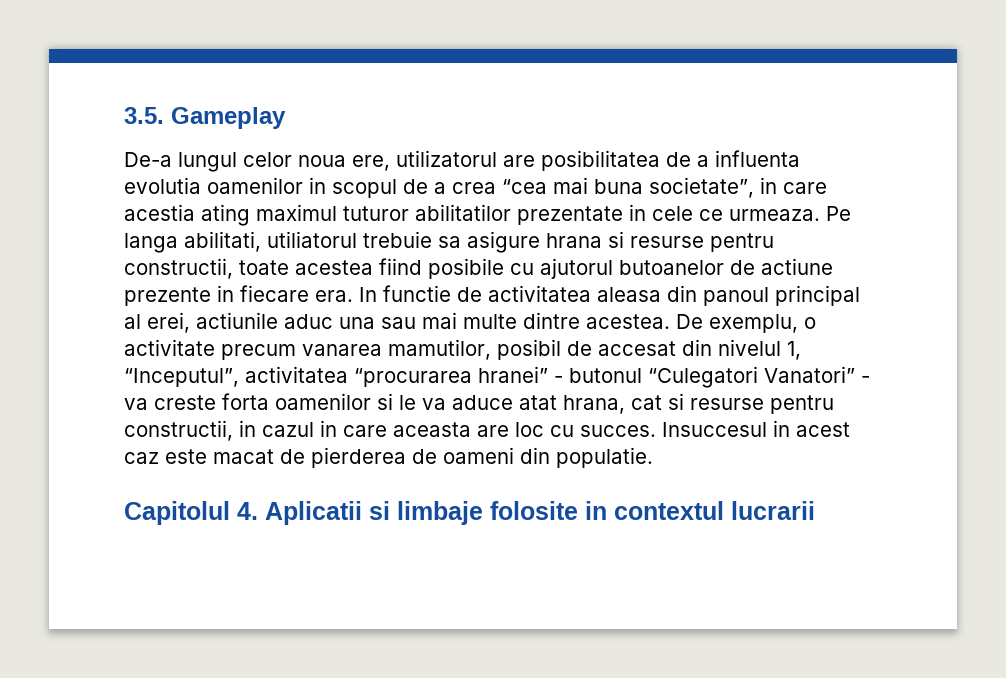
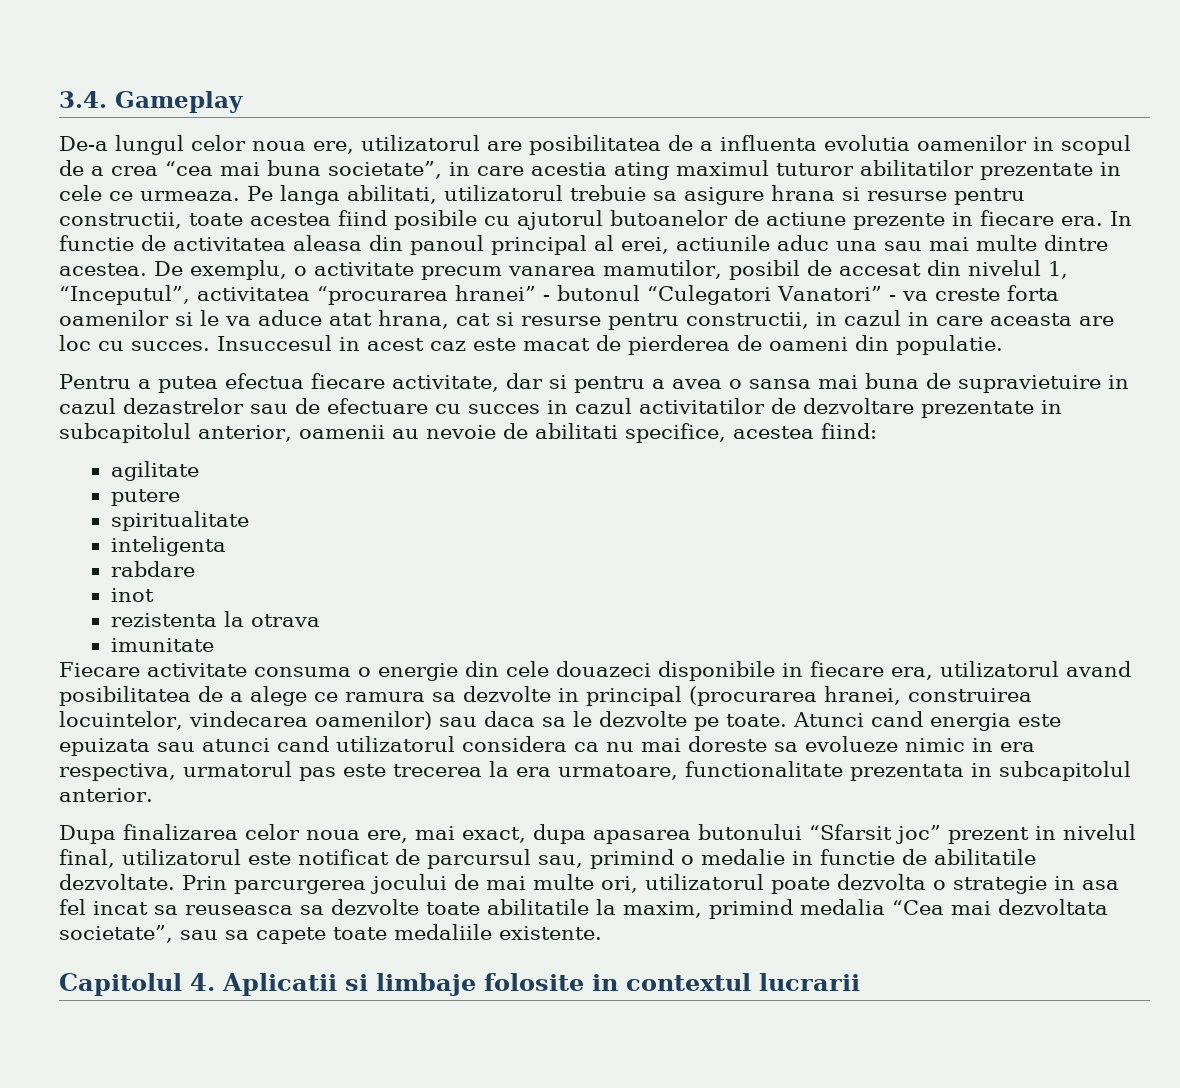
[124,107,164,124] 3.5. -> [59,91,107,108] 3.4.
[267,231,357,248] utiliatorul -> [443,185,563,201] utilizatorul
(653, 457) none -> [59,373,1129,393] [59,398,1062,418] [59,423,877,443] [110,461,199,481] [110,489,180,506] [110,511,249,531] [110,536,226,556] [110,561,195,577] [110,588,154,602] [110,611,320,627] [110,638,214,652] [59,661,1131,681] [59,686,1032,706] [59,711,1061,731] [59,736,1035,756] [59,761,1131,781] [59,788,153,802] [59,824,1136,844] [59,849,1036,869] [59,874,1119,894] [59,899,1108,919] [59,924,602,944] // Pentru a putea efectua fiecare activitate, dar si pentru a avea o sansa mai buna de supravietuire in cazul dezastrelor sau de efectuare cu succes in cazul activitatilor de dezvoltare prezentate in subcapitolul anterior, oamenii au nevoie de abilitati specifice, acestea fiind: // agilitate // putere // spiritualitate // inteligenta // rabdare // inot // rezistenta la otrava // imunitate // Fiecare activitate consuma o energie din cele douazeci disponibile in fiecare era, utilizatorul avand posibilitatea de a alege ce ramura sa dezvolte in principal (procurarea hranei, construirea locuintelor, vindecarea oamenilor) sau daca sa le dezvolte pe toate. Atunci cand energia este epuizata sau atunci cand utilizatorul considera ca nu mai doreste sa evolueze nimic in era respectiva, urmatorul pas este trecerea la era urmatoare, functionalitate prezentata in subcapitolul anterior. // Dupa finalizarea celor noua ere, mai exact, dupa apasarea butonului “Sfarsit joc” prezent in nivelul final, utilizatorul este notificat de parcursul sau, primind o medalie in functie de abilitatile dezvoltate. Prin parcurgerea jocului de mai multe ori, utilizatorul poate dezvolta o strategie in asa fel incat sa reuseasca sa dezvolte toate abilitatile la maxim, primind medalia “Cea mai dezvoltata societate”, sau sa capete toate medaliile existente.

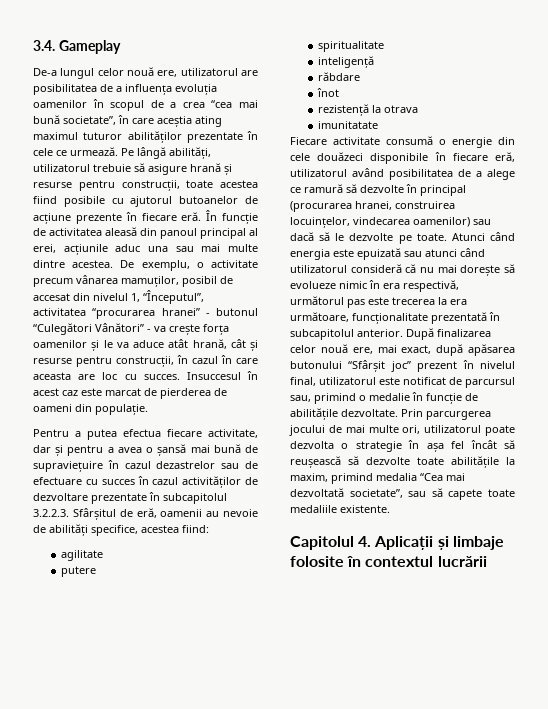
[252,141,306,151] noua -> [126,67,154,76] nouă
[720,135,1054,151] influenta evolutia oamenilor in -> [125,84,217,95] [33,99,104,108] influența evoluția oamenilor în
[267,160,1121,180] [59,185,1025,205] [59,212,182,229] buna societate”, in care acestia ating maximul tuturor abilitatilor prezentate in cele ce urmeaza. Pe langa abilitati, utilizatorul trebuie sa asigure hrana si resurse pentru constructii, -> [33,115,222,127] [33,131,258,143] [33,147,211,159] [33,163,232,175] [33,180,180,191] bună societate”, în care aceștia ating maximul tuturor abilităților prezentate în cele ce urmează. Pe lângă abilități, utilizatorul trebuie să asigure hrană și resurse pentru construcții,
[766,210,1132,230] [59,235,134,251] actiune prezente in fiecare era. In functie -> [33,210,258,224] acțiune prezente în fiecare eră. În funcție
[293,235,362,251] aleasa -> [105,227,137,236] aleasă
[676,235,770,251] actiunile -> [63,244,108,255] acțiunile
[508,260,722,279] vanarea mamutilor, -> [76,275,179,287] vânarea mamuților,
[59,285,190,305] “Inceputul”, -> [143,290,204,304] “Începutul”,
[647,285,1059,305] [59,310,929,330] “Culegatori Vanatori” - va creste forta oamenilor si le va aduce atat hrana, cat si resurse pentru constructii, in cazul in -> [33,323,229,335] [33,339,258,351] [33,355,232,367] “Culegători Vânători” - va crește forța oamenilor și le va aduce atât hrană, cât și resurse pentru construcții, în cazul în
[339,337,360,351] in -> [247,371,258,380] în
[523,338,590,351] macat -> [105,388,141,396] marcat
[896,335,1003,355] populatie. -> [95,404,148,415] populație.
[548,375,567,389] si -> [55,445,64,456] și
[748,373,1129,393] sansa mai buna de supravietuire in -> [157,444,259,456] [33,460,119,472] șansă mai bună de supraviețuire în
[547,398,1062,418] [59,423,292,443] in cazul activitatilor de dezvoltare prezentate in subcapitolul anterior, -> [137,476,258,488] [33,492,227,504] [33,508,157,520] în cazul activităților de dezvoltare prezentate în subcapitolul 3.2.2.3. Sfârșitul de eră,
[534,423,618,439] abilitati -> [49,524,88,536] abilități
[110,536,226,556] [110,561,195,577] [110,588,154,602] [110,613,217,627] inteligenta // rabdare // inot // rezistenta -> [317,56,374,68] [317,72,360,81] [316,88,339,97] [317,104,369,116] inteligență // răbdare // înot // rezistență
[110,638,214,652] imunitate -> [317,121,378,129] imunitatate
[254,667,351,677] consuma -> [386,136,433,145] consumă
[556,661,1131,681] douazeci disponibile in fiecare era, utilizatorul avand -> [317,152,515,164] [290,168,384,177] douăzeci disponibile în fiecare eră, utilizatorul având
[345,686,579,702] ramura sa dezvolte in -> [304,184,417,193] ramură să dezvolte în
[59,711,183,730] locuintelor, -> [290,217,350,228] locuințelor,
[483,711,566,727] daca sa -> [290,232,331,241] dacă să
[870,711,923,727] cand -> [490,232,515,241] când
[59,738,150,756] epuizata -> [357,248,401,260] epuizată
[277,736,1035,752] [59,761,292,781] cand utilizatorul considera ca nu mai doreste sa evolueze nimic in era respectiva, urmatorul -> [460,248,485,257] [290,264,515,276] [290,280,459,292] [290,296,344,305] când utilizatorul consideră că nu mai dorește să evolueze nimic în era respectivă, următorul
[558,761,992,781] urmatoare, functionalitate prezentata in -> [290,312,500,324] următoare, funcționalitate prezentată în
[59,825,116,844] // Dupa -> [406,328,434,340] După
[306,830,360,840] noua -> [320,344,348,353] nouă
[533,824,892,844] dupa apasarea butonului “Sfarsit -> [436,344,515,356] [290,360,386,372] după apăsarea butonului “Sfârșit
[1035,826,1056,840] in -> [462,360,474,369] în
[792,849,1036,865] in functie de abilitatile -> [412,392,478,404] [290,408,338,420] în funcție de abilitățile
[1054,876,1119,890] [59,899,324,915] in asa fel incat sa reuseasca sa -> [408,440,515,452] [290,456,359,468] în așa fel încât să reușească să
[487,899,589,915] abilitatile -> [451,456,499,468] abilitățile
[998,899,1108,915] dezvoltata -> [290,488,344,497] dezvoltată
[225,930,249,940] sa -> [431,488,443,497] să
[222,973,860,996] Aplicatii si limbaje folosite in contextul lucrarii -> [374,536,504,550] [290,556,487,567] Aplicații și limbaje folosite în contextul lucrării

